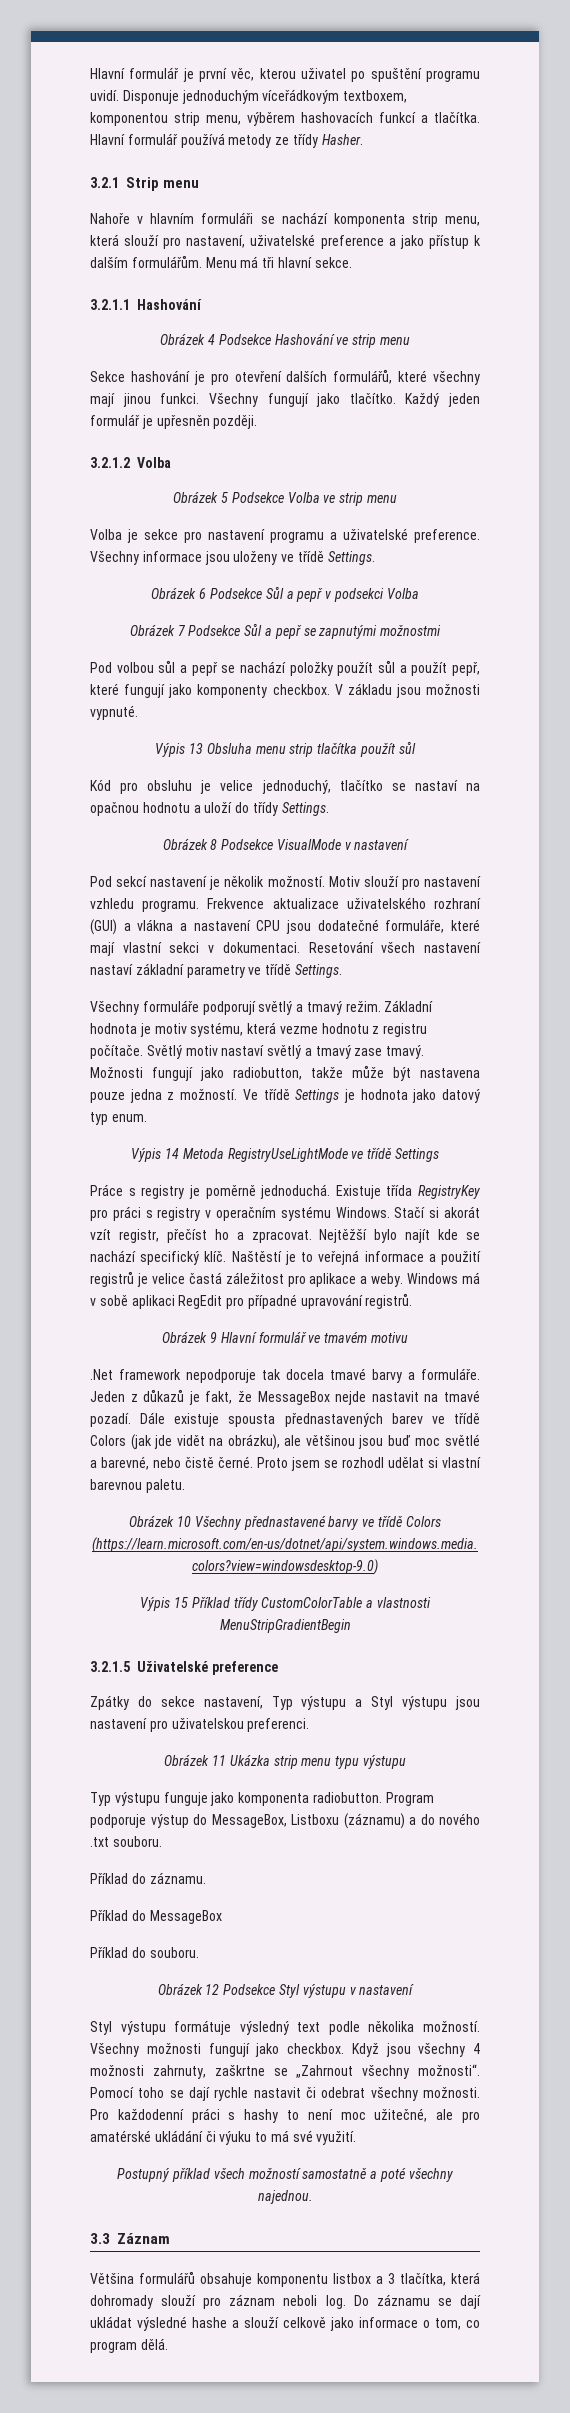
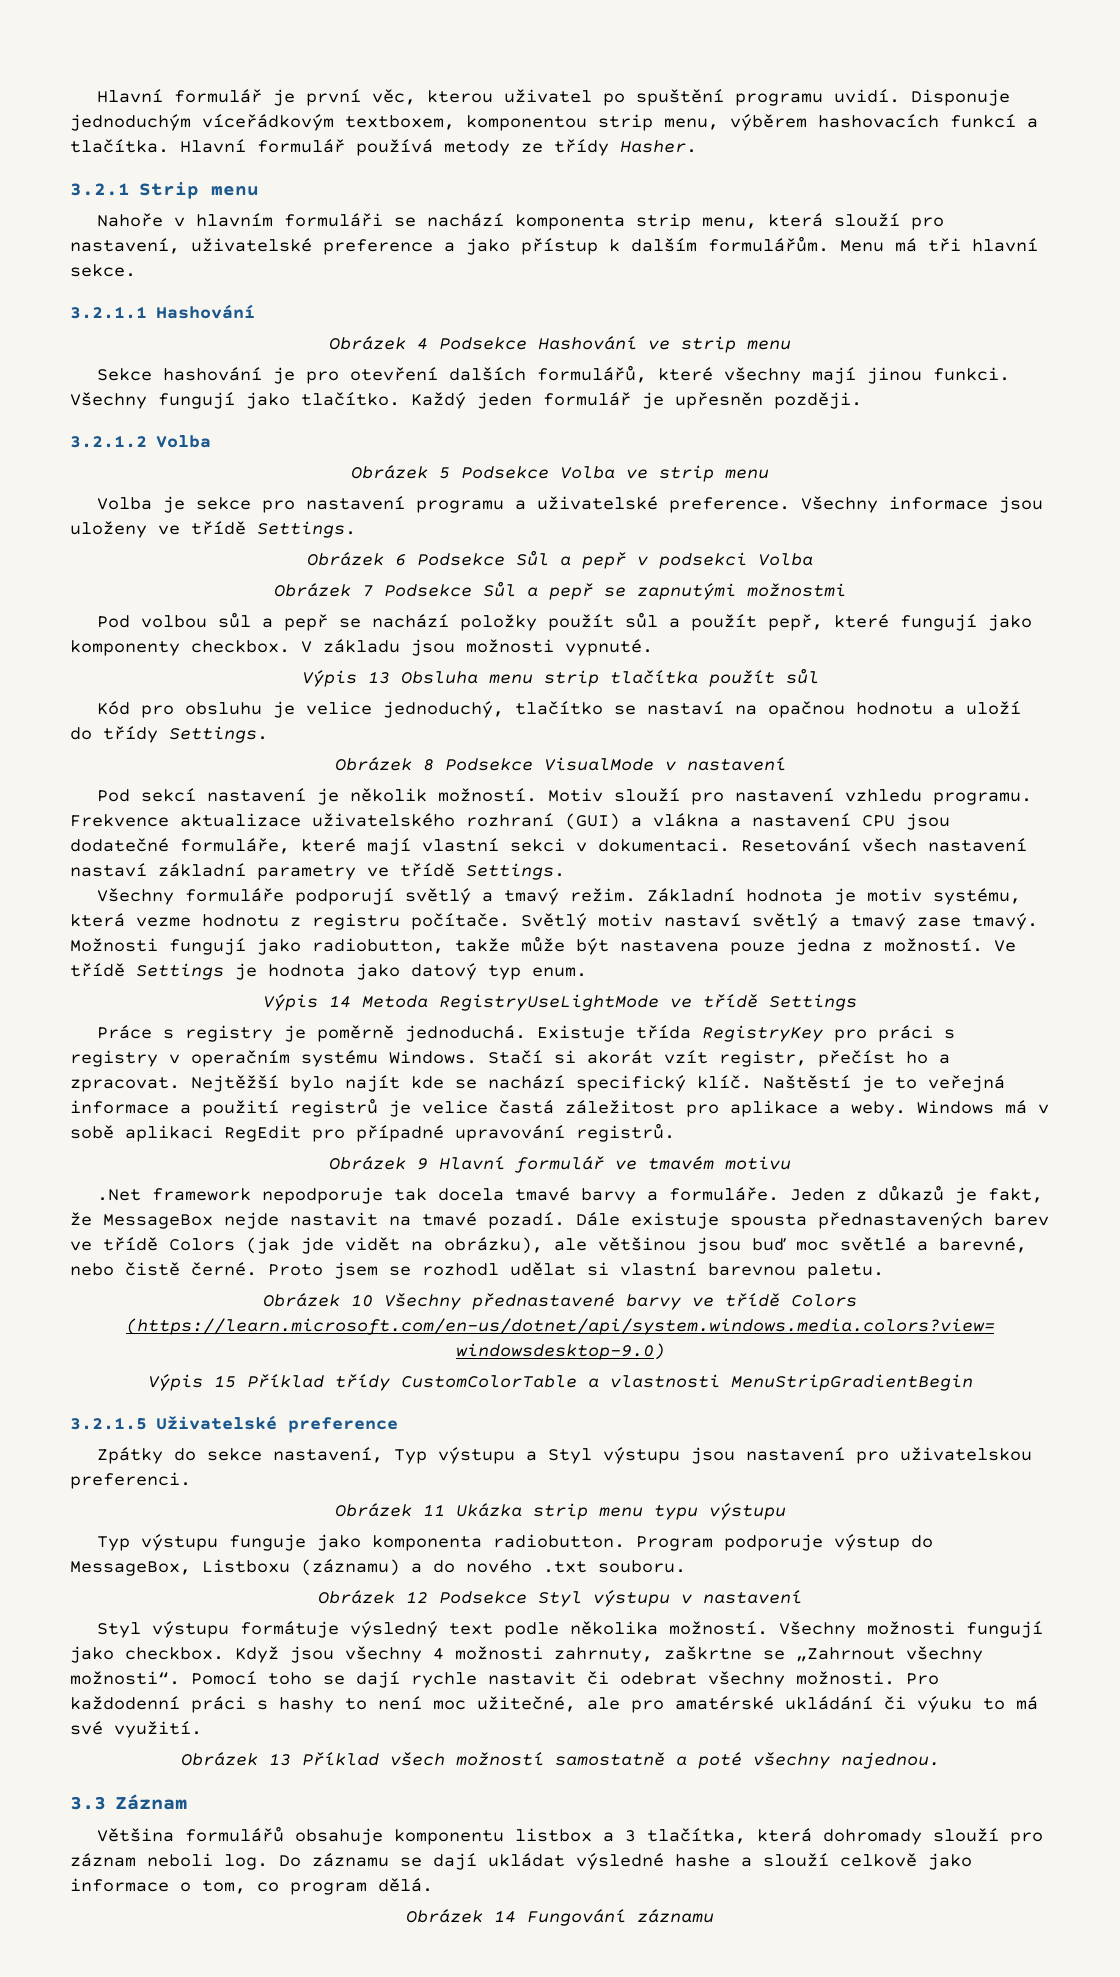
[90,1872,206,1884] [90,1910,222,1924] [90,1947,199,1958] // Příklad do záznamu. // Příklad do MessageBox // Příklad do souboru. -> (686, 1566) none
[117,2167,211,2182] Postupný příklad -> [180,1752,379,1766] Obrázek 13 Příklad
(168, 2344) none -> [406,1909,714,1926] // Obrázek 14 Fungování záznamu

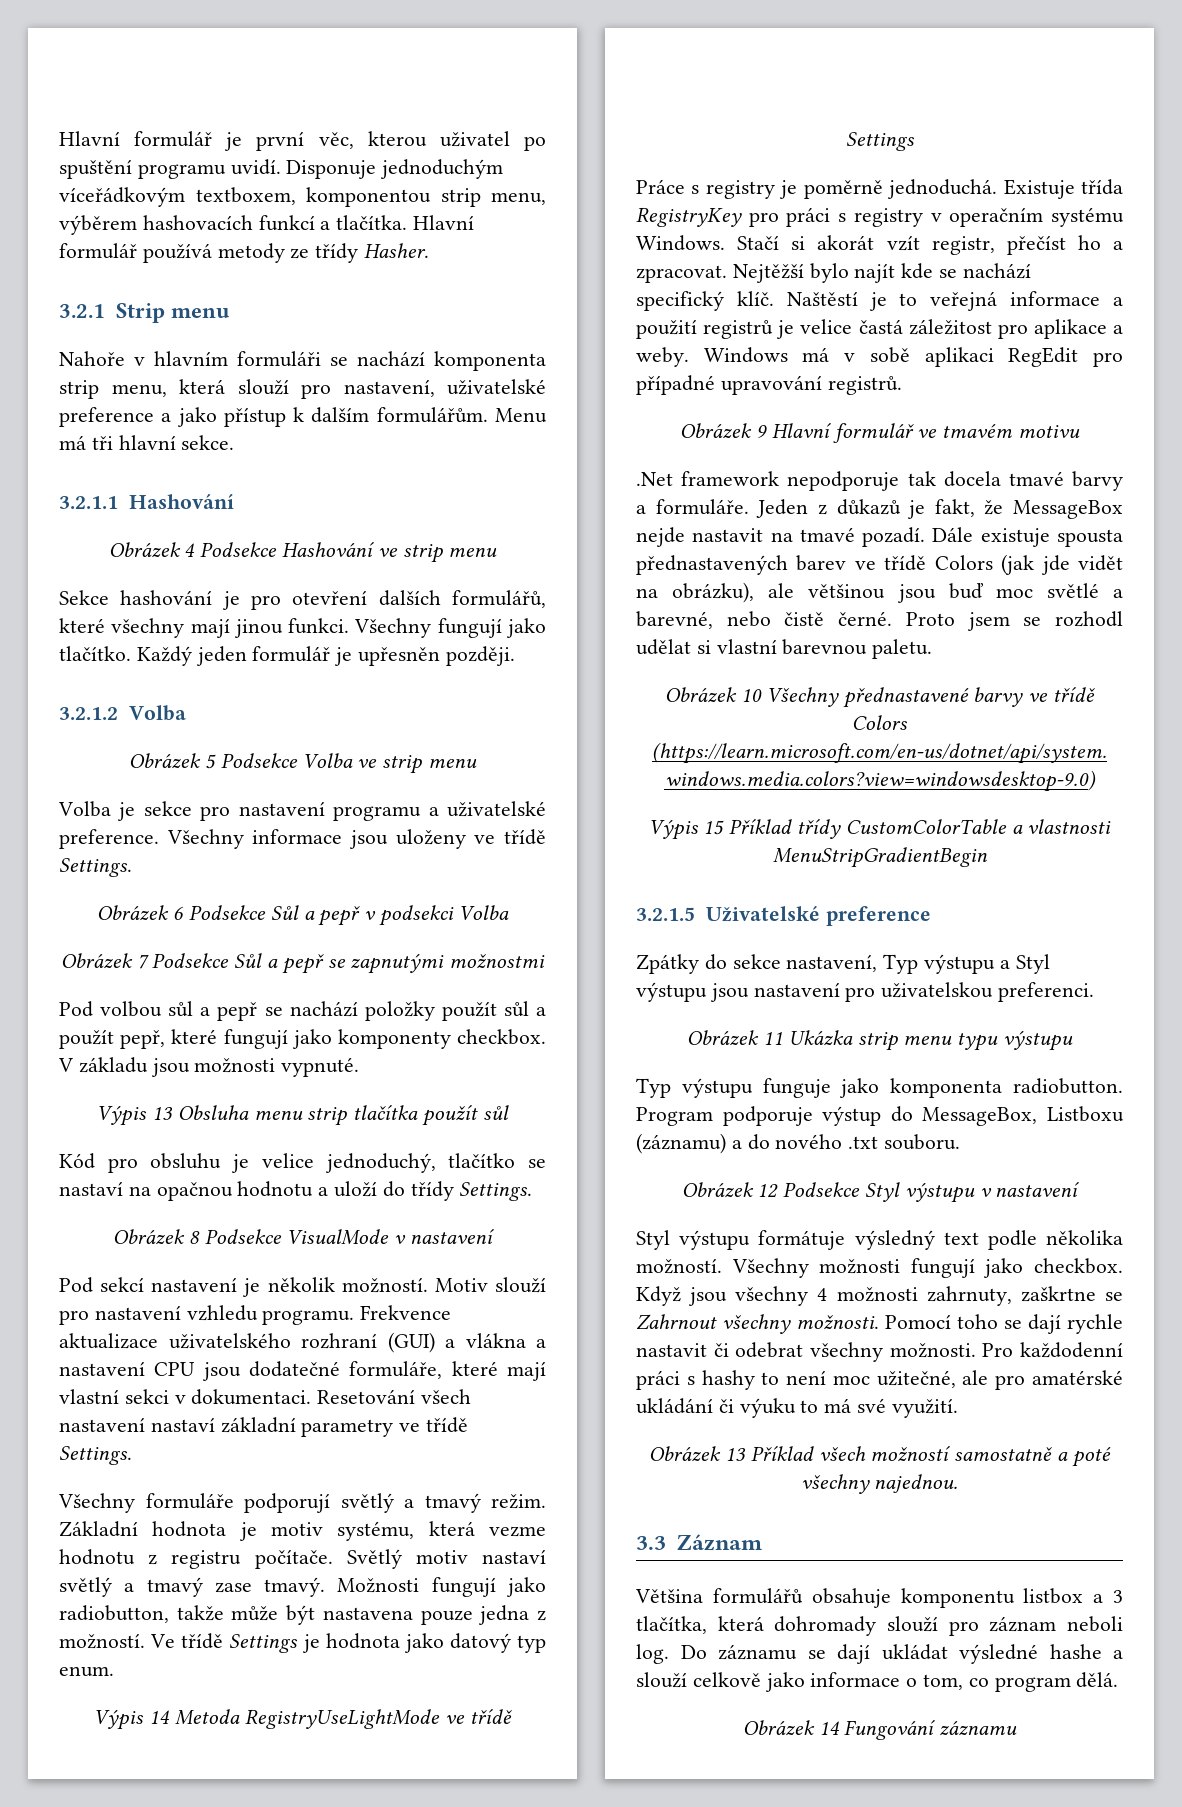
[796,1646,983,1663] [70,1671,180,1685] „Zahrnout všechny možnosti“. -> [636,1314,879,1334] Zahrnout všechny možnosti.

